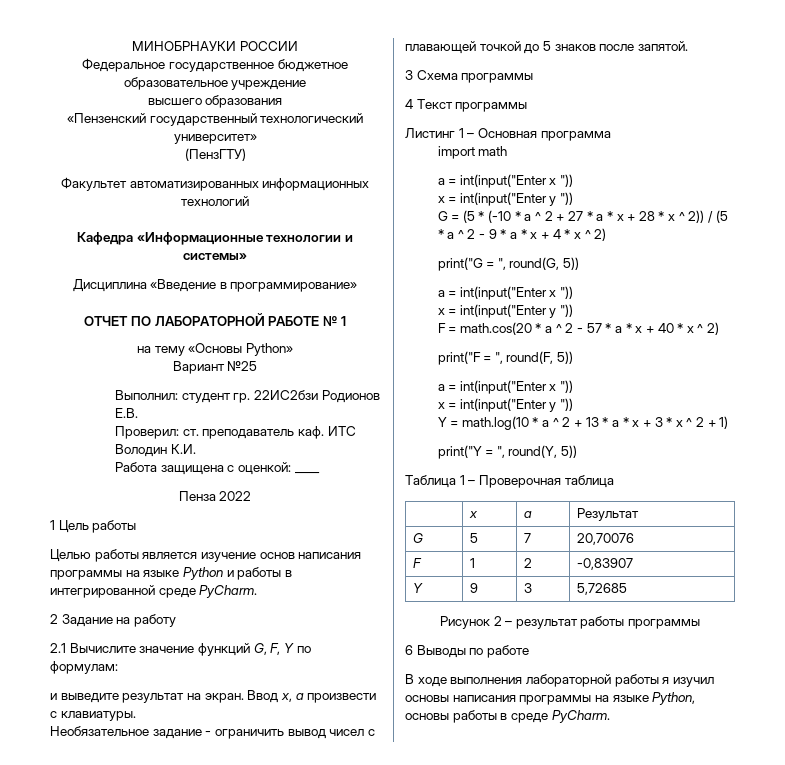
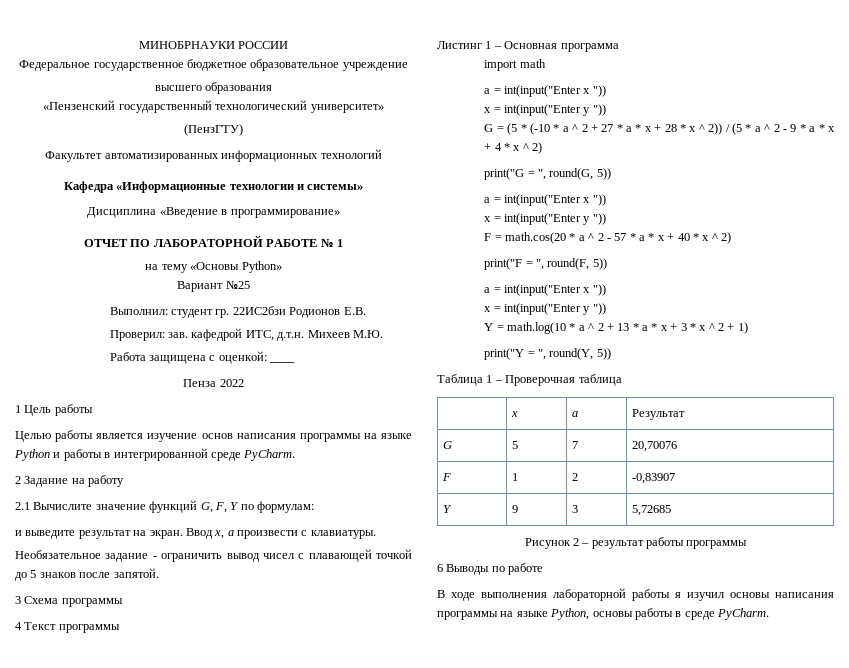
[182,426,356,439] [115,444,196,457] ст. преподаватель каф. ИТС Володин К.И. -> [168,328,383,341] зав. кафедрой ИТС, д.т.н. Михеев М.Ю.

